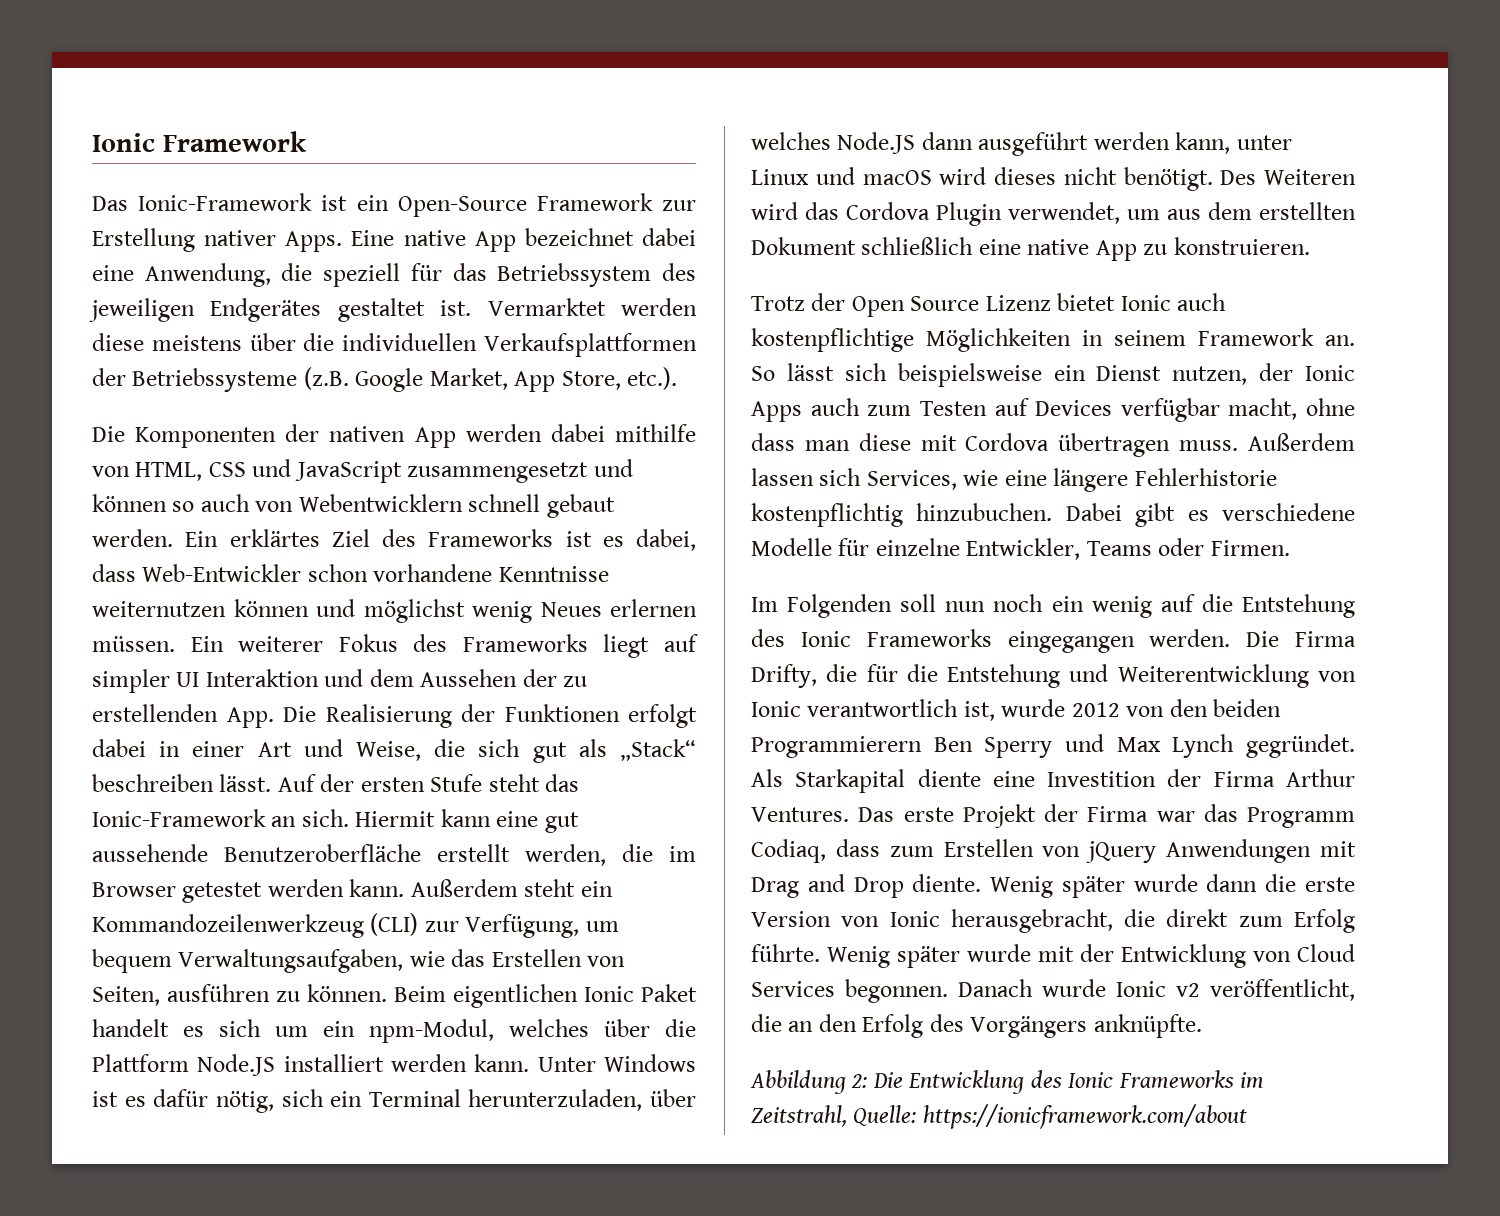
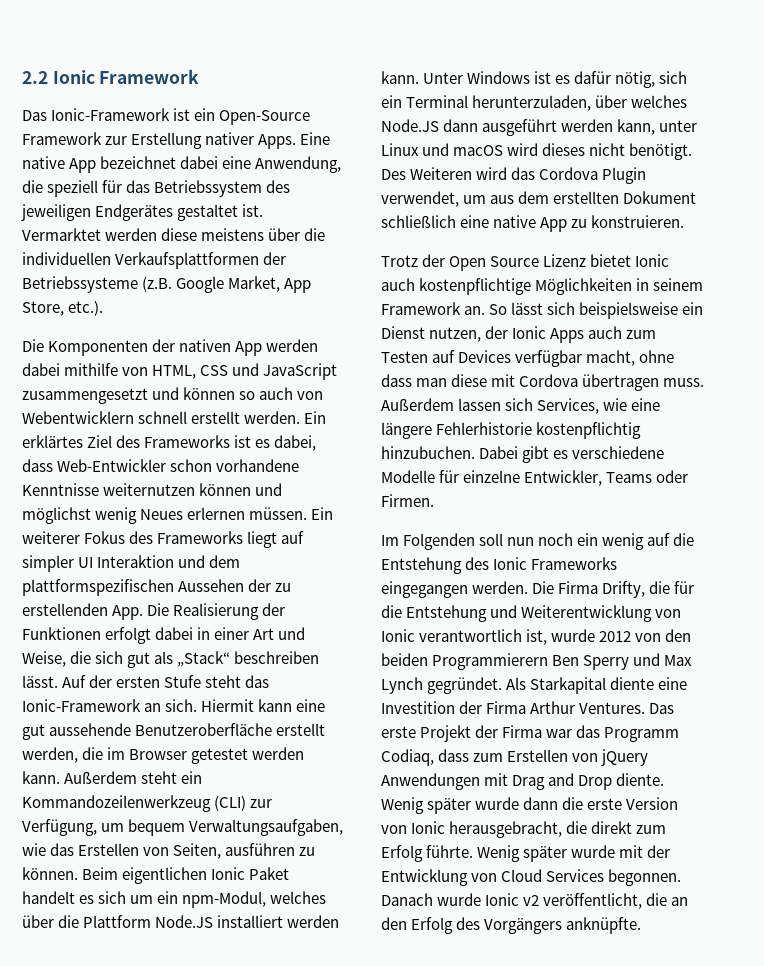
(92, 142) none -> [22,71,48,84] 2.2
[546,494,615,518] gebaut -> [191,411,241,424] erstellt
(414, 678) none -> [22,579,174,596] plattformspezifischen
[750,1070,1265,1094] [751,1104,1247,1129] // Abbildung 2: Die Entwicklung des Ionic Frameworks im Zeitstrahl, Quelle: https://ionicframework.com/about -> (642, 925) none

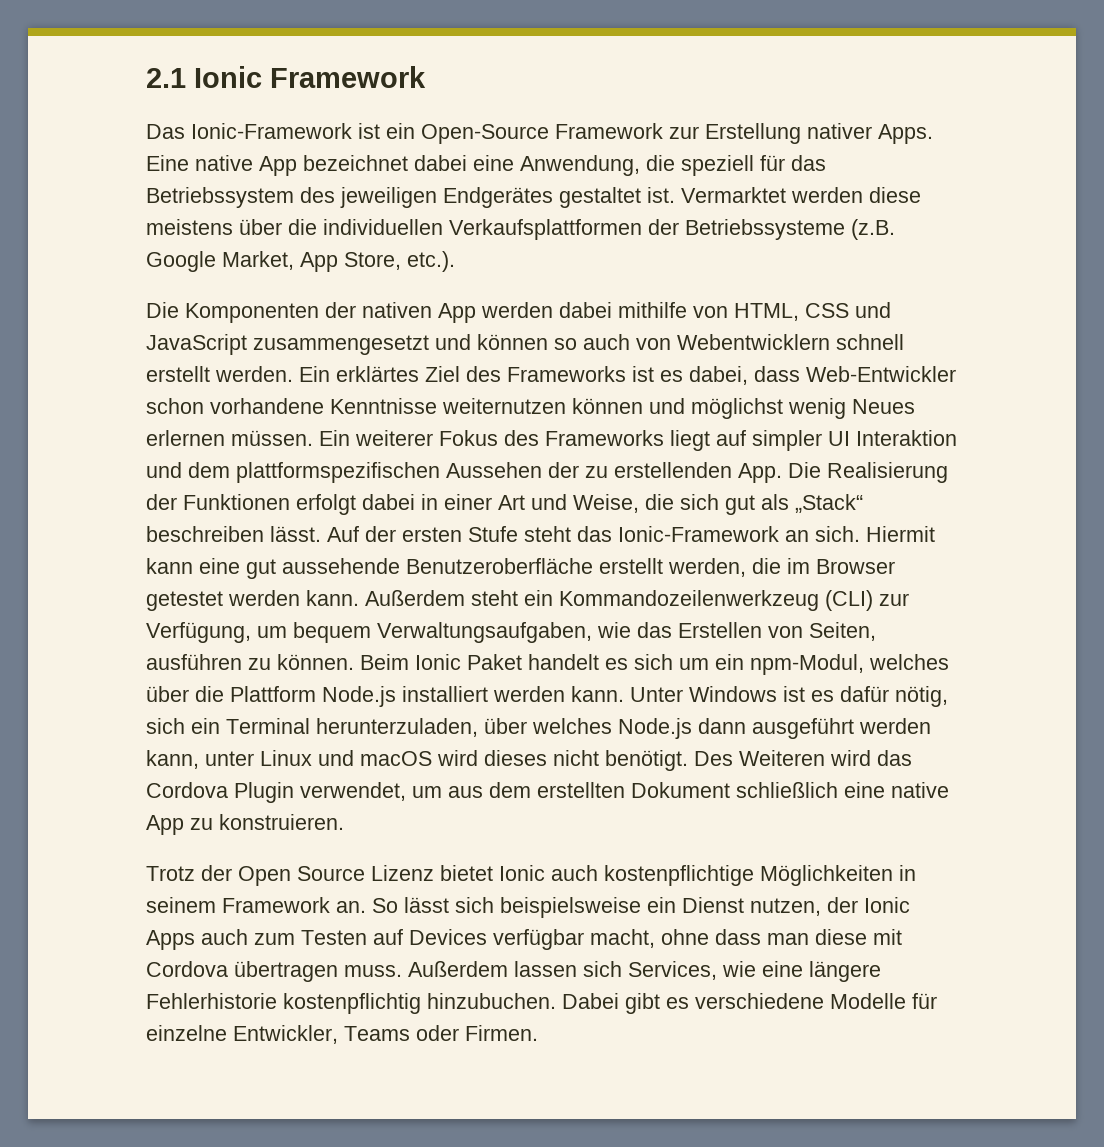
[22,71,48,84] 2.2 -> [146,68,186,88] 2.1
[122,867,208,884] eigentlichen -> (409, 662) none
[155,915,214,928] Node.JS -> [322,686,396,707] Node.js
[381,119,439,132] Node.JS -> [618,718,692,739] Node.js
[381,533,695,550] [381,557,618,574] [381,581,695,598] [381,605,682,622] [381,629,692,645] [381,653,693,670] [381,677,688,694] [381,701,675,714] [381,725,680,742] [381,749,649,766] [381,773,665,790] [381,797,679,814] [381,821,667,838] [381,845,671,862] [381,869,682,886] [381,893,689,909] [381,917,642,934] // Im Folgenden soll nun noch ein wenig auf die Entstehung des Ionic Frameworks eingegangen werden. Die Firma Drifty, die für die Entstehung und Weiterentwicklung von Ionic verantwortlich ist, wurde 2012 von den beiden Programmierern Ben Sperry und Max Lynch gegründet. Als Starkapital diente eine Investition der Firma Arthur Ventures. Das erste Projekt der Firma war das Programm Codiaq, dass zum Erstellen von jQuery Anwendungen mit Drag and Drop diente. Wenig später wurde dann die erste Version von Ionic herausgebracht, die direkt zum Erfolg führte. Wenig später wurde mit der Entwicklung von Cloud Services begonnen. Danach wurde Ionic v2 veröffentlicht, die an den Erfolg des Vorgängers anknüpfte. -> (538, 1033) none

